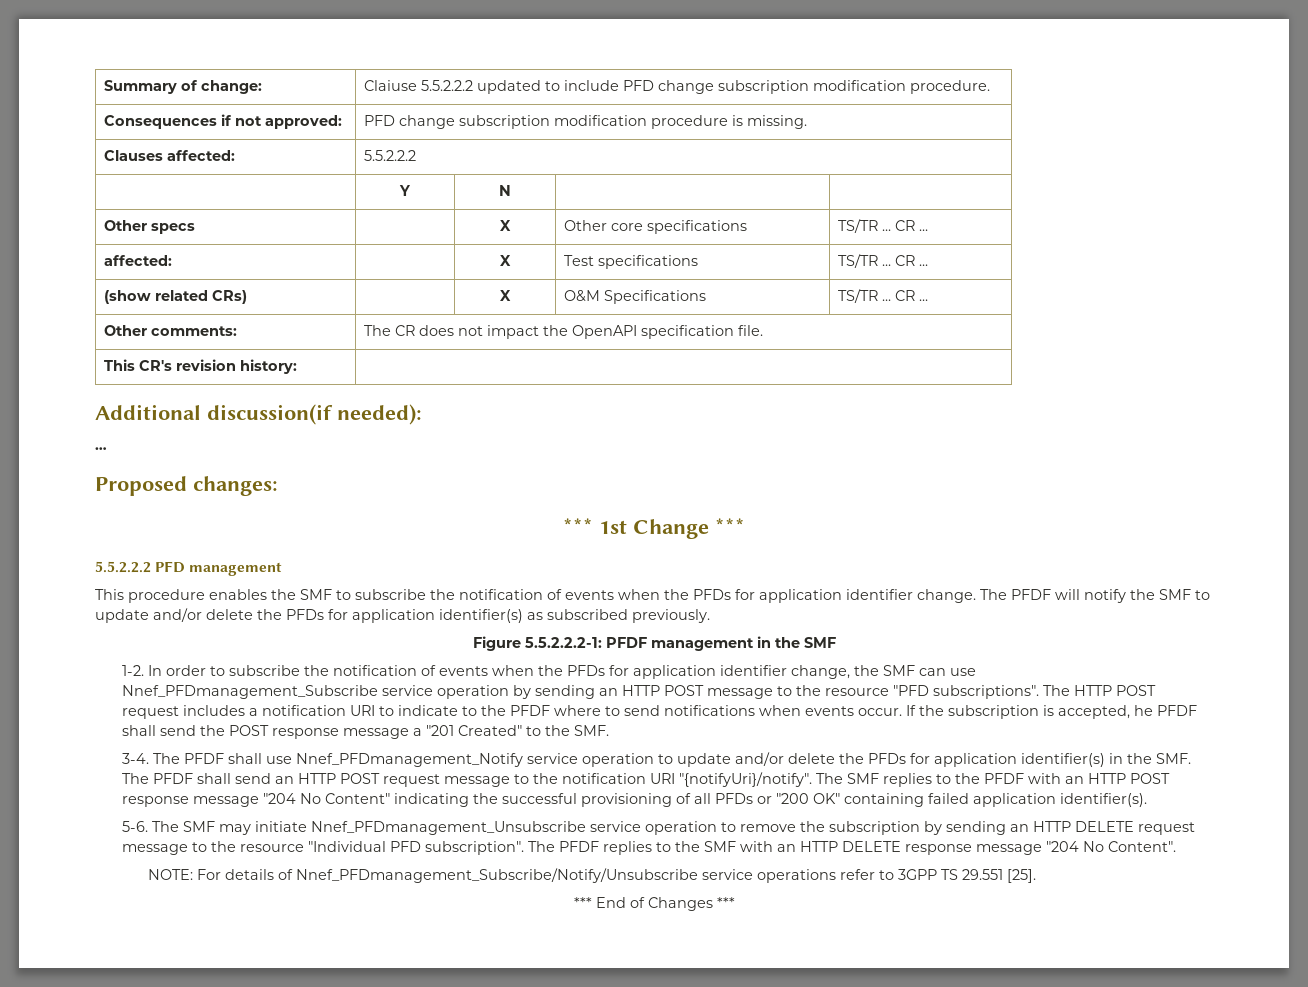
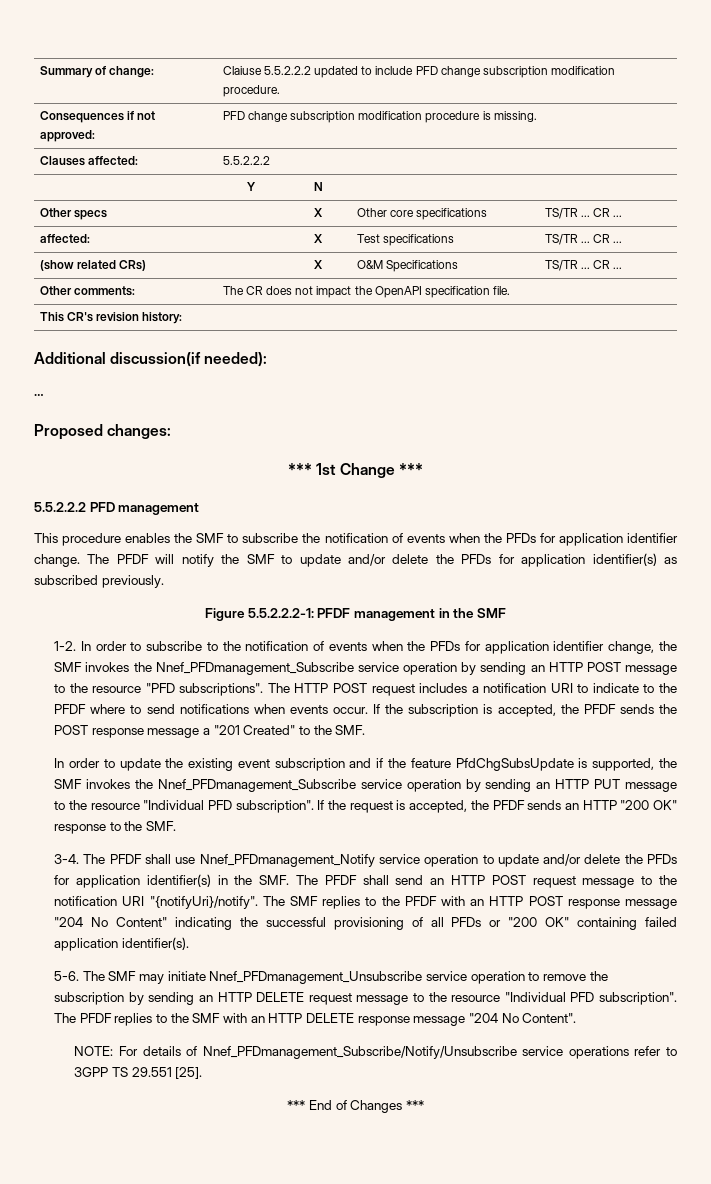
(300, 670) none -> [206,642,218,651] to
[918,668,976,676] can use -> [85,662,152,672] invokes the
[1133,705,1197,716] [121,725,196,736] he PFDF shall send -> [560,704,654,714] the PFDF sends
(609, 730) none -> [54,758,677,771] [54,779,677,792] [54,800,678,813] [54,821,177,834] // In order to update the existing event subscription and if the feature PfdChgSubsUpdate is supported, the SMF invokes the Nnef_PFDmanagement_Subscribe service operation by sending an HTTP PUT message to the resource "Individual PFD subscription". If the request is accepted, the PFDF sends an HTTP "200 OK" response to the SMF.

